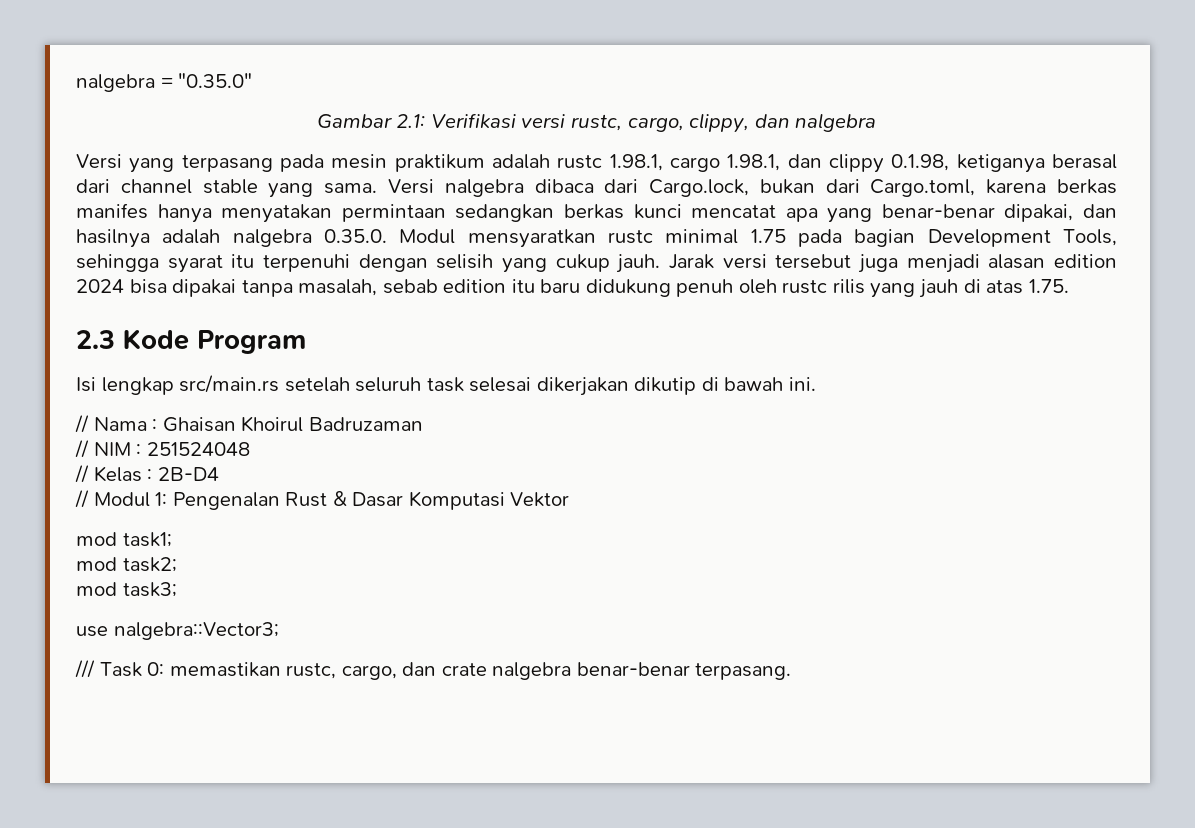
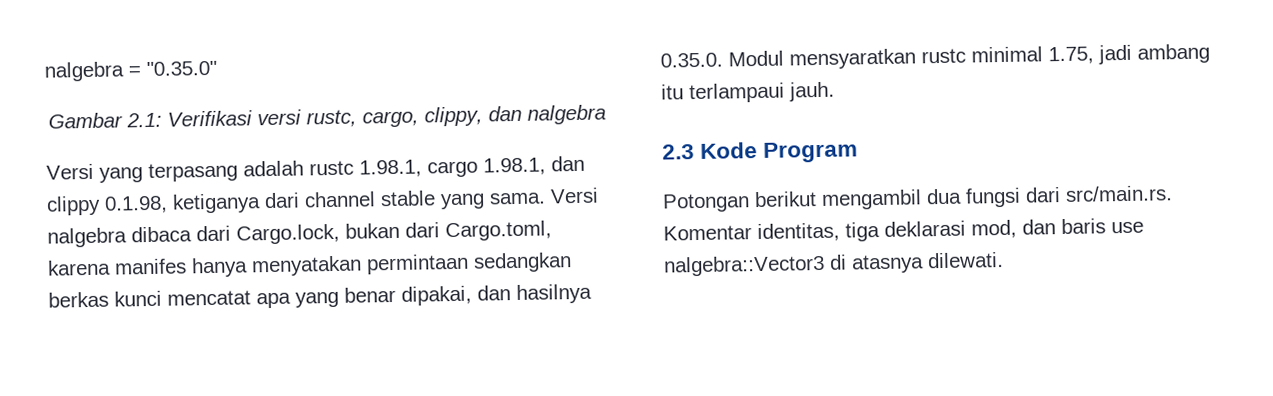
[280,154,485,172] pada mesin praktikum -> (238, 172) none
[1052,154,1118,169] berasal -> (261, 203) none
[1057,179,1118,194] berkas -> (111, 267) none
[881,204,995,218] benar-benar -> [344,286,396,303] benar
[162,229,312,247] adalah nalgebra -> (592, 293) none
[750,229,1118,247] [76,254,1117,273] [76,279,1069,298] [76,329,306,354] [76,375,816,396] [75,415,423,433] [75,440,250,458] [75,465,219,483] [75,490,570,510] [76,532,172,547] [76,557,177,572] [76,582,177,597] [76,622,279,640] [75,660,792,680] 1.75 pada bagian Development Tools, sehingga syarat itu terpenuhi dengan selisih yang cukup jauh. Jarak versi tersebut juga menjadi alasan edition 2024 bisa dipakai tanpa masalah, sebab edition itu baru didukung penuh oleh rustc rilis yang jauh di atas 1.75. // 2.3 Kode Program // Isi lengkap src/main.rs setelah seluruh task selesai dikerjakan dikutip di bawah ini. // // Nama : Ghaisan Khoirul Badruzaman // // NIM : 251524048 // // Kelas : 2B-D4 // // Modul 1: Pengenalan Rust & Dasar Komputasi Vektor // mod task1; // mod task2; // mod task3; // use nalgebra::Vector3; // /// Task 0: memastikan rustc, cargo, dan crate nalgebra benar-benar terpasang. -> [1048,43,1210,65] [661,81,835,104] [662,141,859,163] [662,185,1173,213] [663,218,1144,243] [663,251,1004,277] 1.75, jadi ambang itu terlampaui jauh. // 2.3 Kode Program // Potongan berikut mengambil dua fungsi dari src/main.rs. Komentar identitas, tiga deklarasi mod, dan baris use nalgebra::Vector3 di atasnya dilewati.

